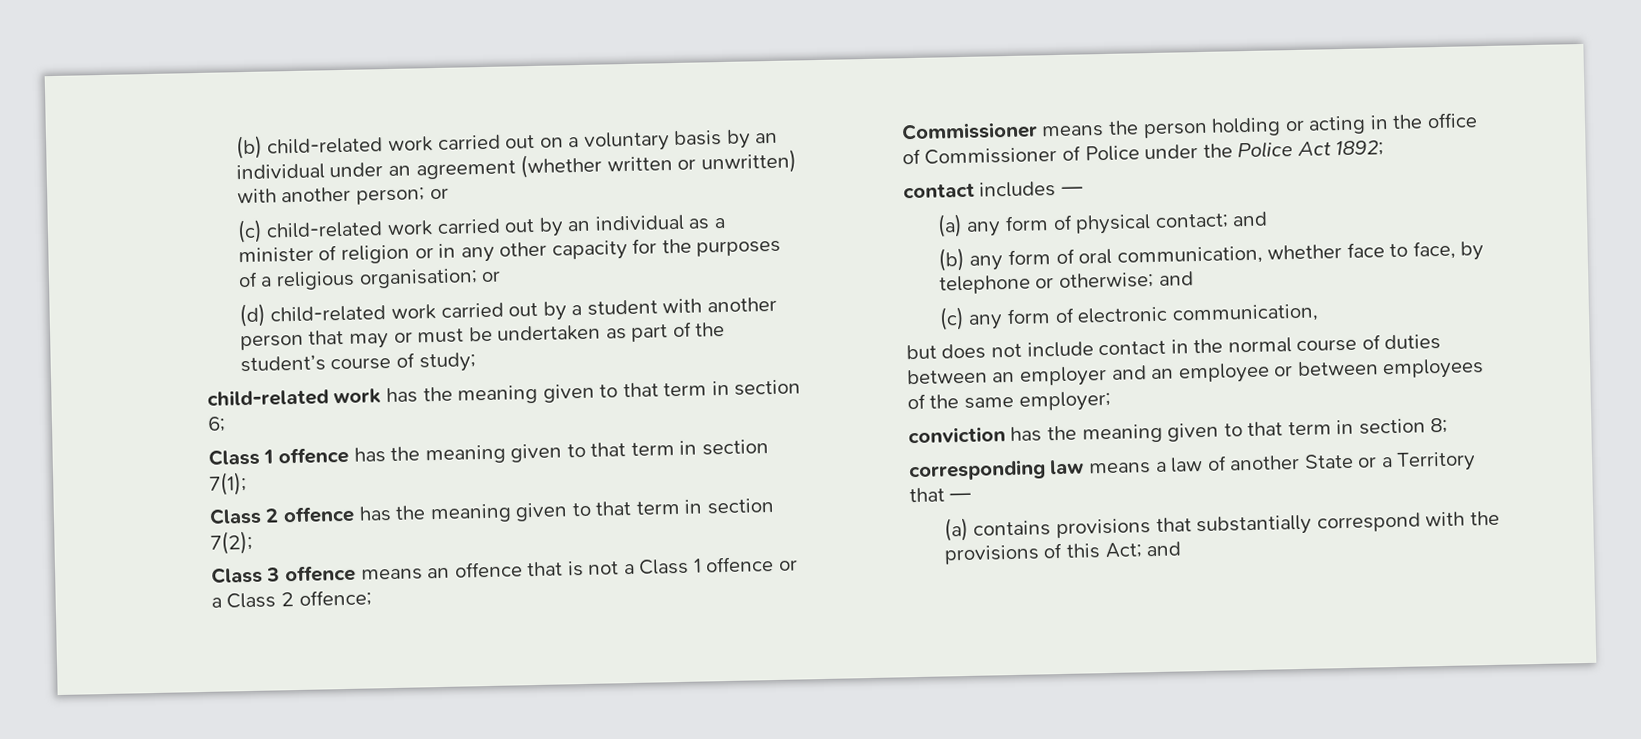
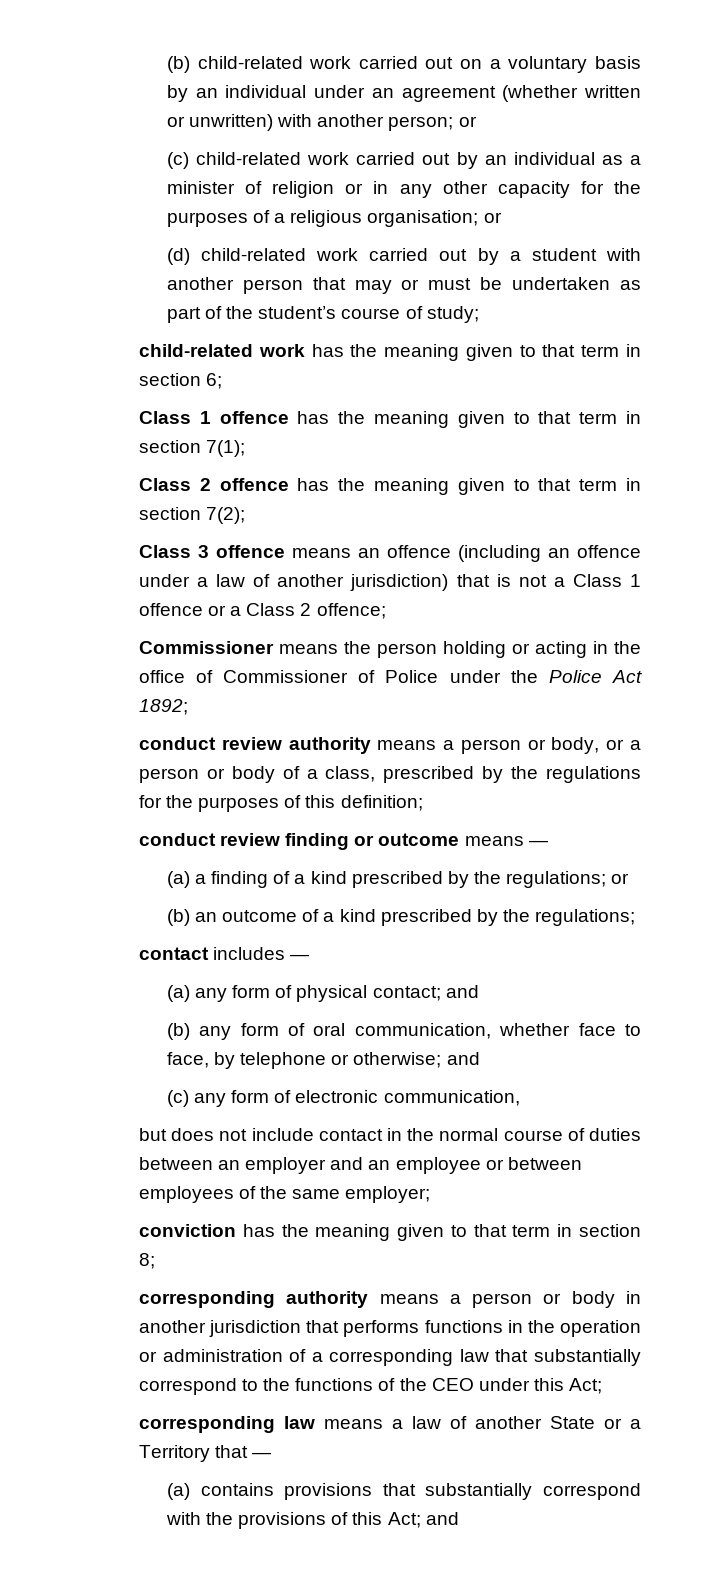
(523, 569) none -> [457,545,642,562] [138,574,449,591] (including an offence under a law of another jurisdiction)
(1385, 148) none -> [138,737,641,754] [138,766,641,783] [138,795,423,812] [138,833,548,850] [166,871,630,888] [166,909,636,926] // conduct review authority means a person or body, or a person or body of a class, prescribed by the regulations for the purposes of this definition; // conduct review finding or outcome means — // (a) a finding of a kind prescribed by the regulations; or // (b) an outcome of a kind prescribed by the regulations;
(1449, 425) none -> [138,1291,642,1308] [138,1320,641,1337] [138,1349,642,1366] [138,1378,603,1395] // corresponding authority means a person or body in another jurisdiction that performs functions in the operation or administration of a corresponding law that substantially correspond to the functions of the CEO under this Act;

